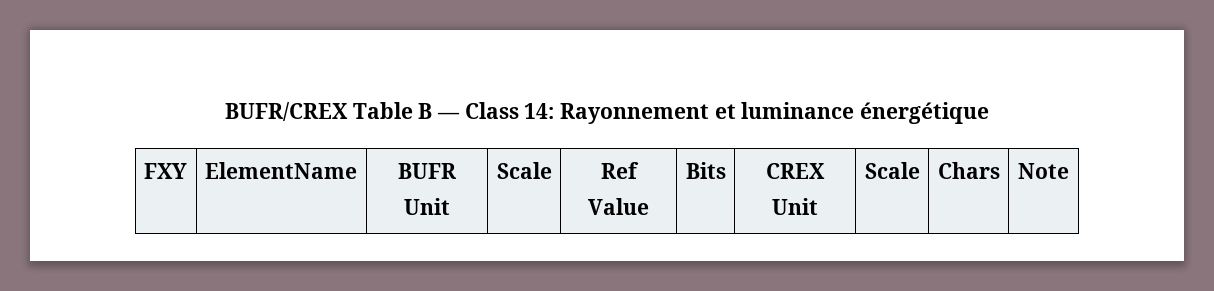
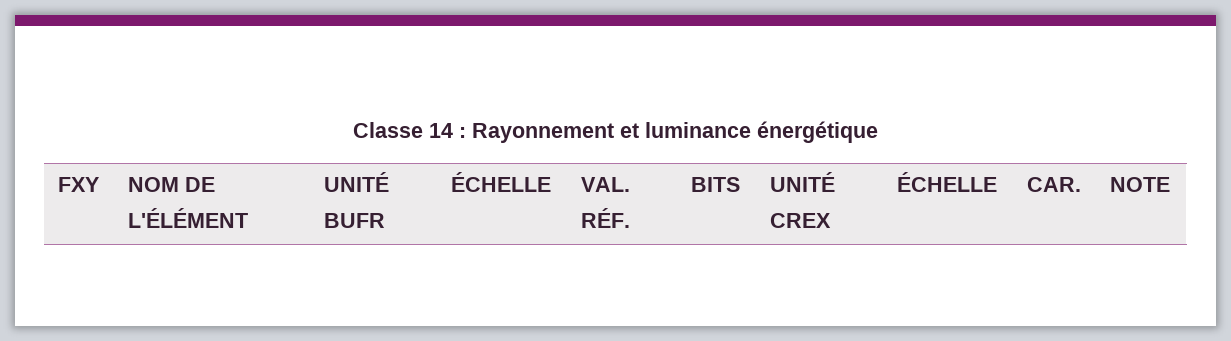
[224,102,555,121] BUFR/CREX Table B — Class 14: -> [353,122,466,138] Classe 14 :
[204,162,357,179] [398,163,456,179] [404,198,450,215] [496,162,552,179] [600,162,639,179] [588,198,649,215] [685,162,726,179] [766,163,825,179] [772,198,818,215] [864,162,920,179] [937,162,1000,179] [1018,163,1069,179] ElementName | BUFR Unit | Scale | Ref Value | Bits | CREX Unit | Scale | Chars | Note -> [128,177,216,192] [128,208,249,228] [324,172,390,192] [324,213,386,228] [451,172,552,192] [581,177,631,192] [581,208,631,228] [691,177,741,192] [770,172,836,192] [770,213,832,228] [897,172,998,192] [1027,177,1082,192] [1110,177,1171,192] NOM DE L'ÉLÉMENT | UNITÉ BUFR | ÉCHELLE | VAL. RÉF. | BITS | UNITÉ CREX | ÉCHELLE | CAR. | NOTE

